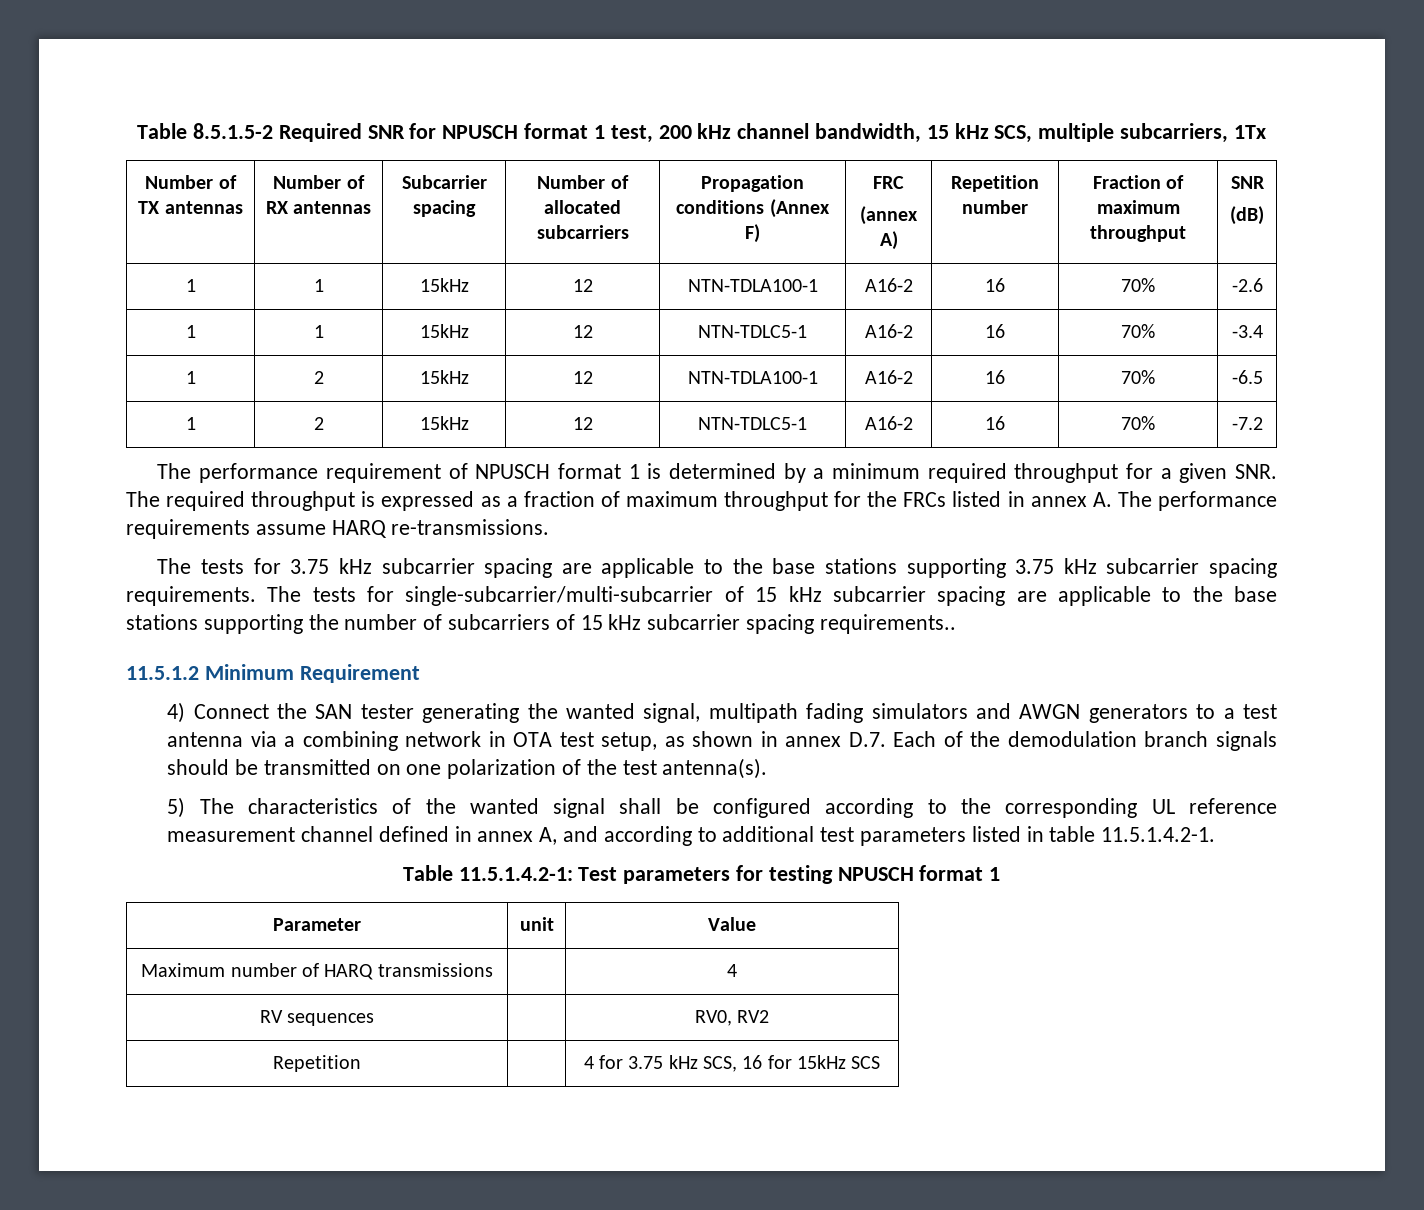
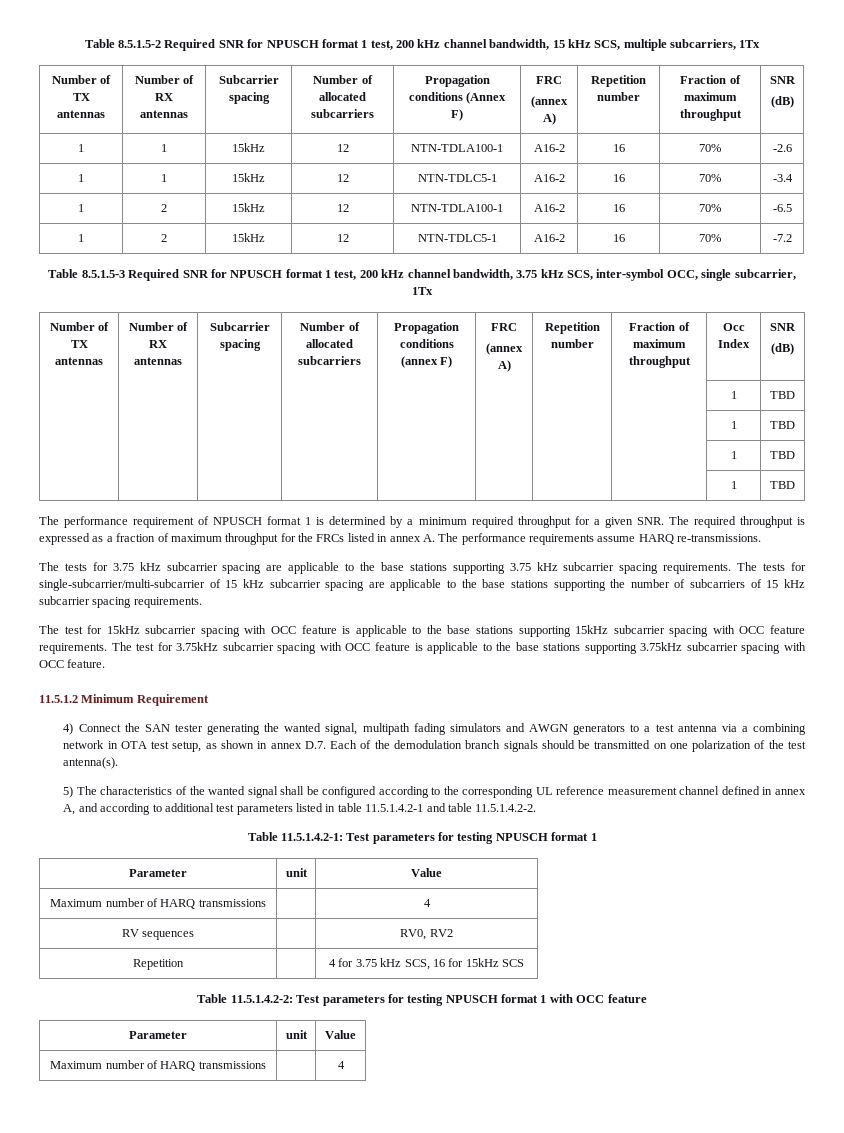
(1263, 423) none -> [48,269,796,281] [412,287,433,295] [49,322,110,331] [70,340,88,348] [55,357,103,365] [128,322,189,331] [149,340,167,348] [134,357,182,365] [209,322,270,331] [219,339,261,351] [300,322,360,331] [306,339,353,348] [298,356,361,365] [394,322,459,334] [399,339,454,348] [400,356,453,368] [491,323,517,331] [486,343,523,355] [497,360,511,372] [544,322,600,334] [550,339,594,348] [629,322,690,331] [633,339,686,348] [628,356,691,368] [722,323,745,331] [718,339,750,348] [770,323,796,331] [771,343,794,355] [730,391,737,399] [770,391,795,399] [730,421,737,429] [770,421,795,429] [730,451,737,459] [770,451,795,459] [730,481,737,489] [770,481,795,489] // Table 8.5.1.5-3 Required SNR for NPUSCH format 1 test, 200 kHz channel bandwidth, 3.75 kHz SCS, inter-symbol OCC, single subcarrier, 1Tx // Number of TX antennas | Number of RX antennas | Subcarrier spacing | Number of allocated subcarriers | Propagation conditions (annex F) | FRC // (annex A) | Repetition number | Fraction of maximum throughput | Occ Index | SNR // (dB) // | | | | | | | | 1 | TBD // | | | | | | | | 1 | TBD // | | | | | | | | 1 | TBD // | | | | | | | | 1 | TBD
[819,614,956,634] requirements.. -> [133,597,202,608] [39,625,805,637] [39,642,806,654] [39,659,106,668] requirements. // The test for 15kHz subcarrier spacing with OCC feature is applicable to the base stations supporting 15kHz subcarrier spacing with OCC feature requirements. The test for 3.75kHz subcarrier spacing with OCC feature is applicable to the base stations supporting 3.75kHz subcarrier spacing with OCC feature.
[1101,827,1216,842] 11.5.1.4.2-1. -> [365,803,537,812] 11.5.1.4.2-1 and table 11.5.1.4.2-2.
(881, 1062) none -> [197,994,647,1006] [129,1031,187,1039] [285,1030,308,1039] [325,1030,356,1039] [50,1060,266,1071] [337,1061,345,1069] // Table 11.5.1.4.2-2: Test parameters for testing NPUSCH format 1 with OCC feature // Parameter | unit | Value // Maximum number of HARQ transmissions | | 4

